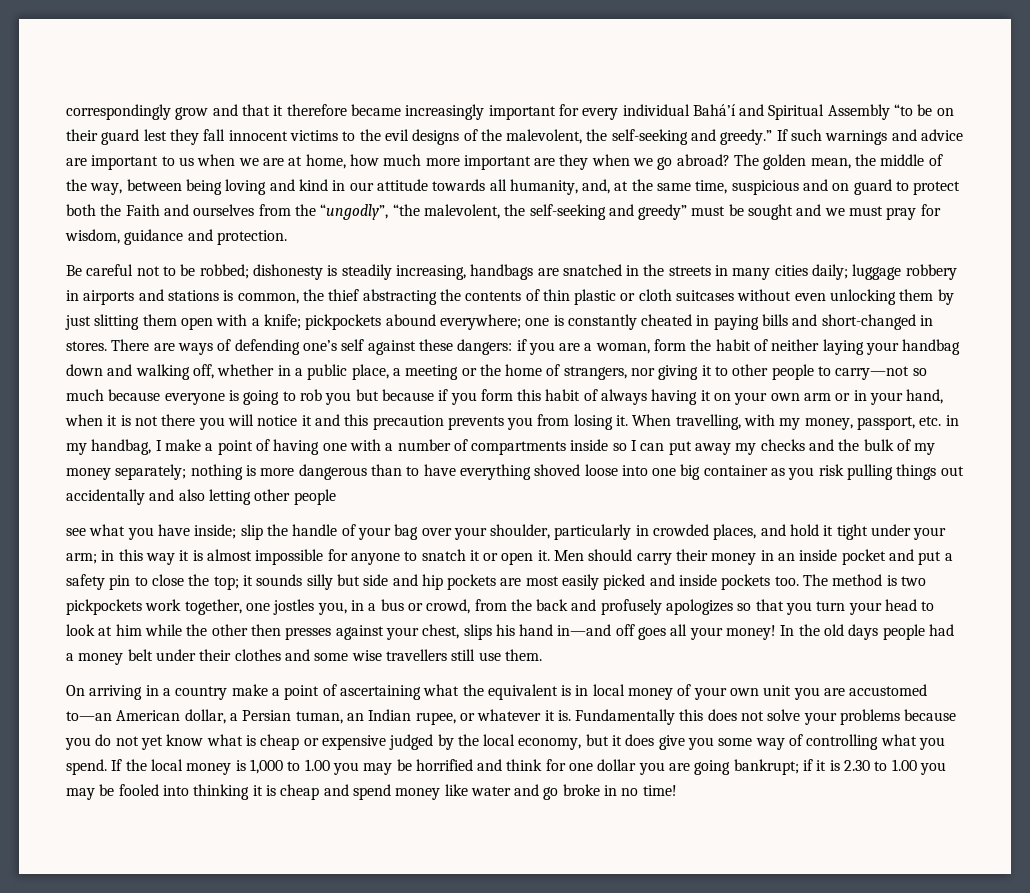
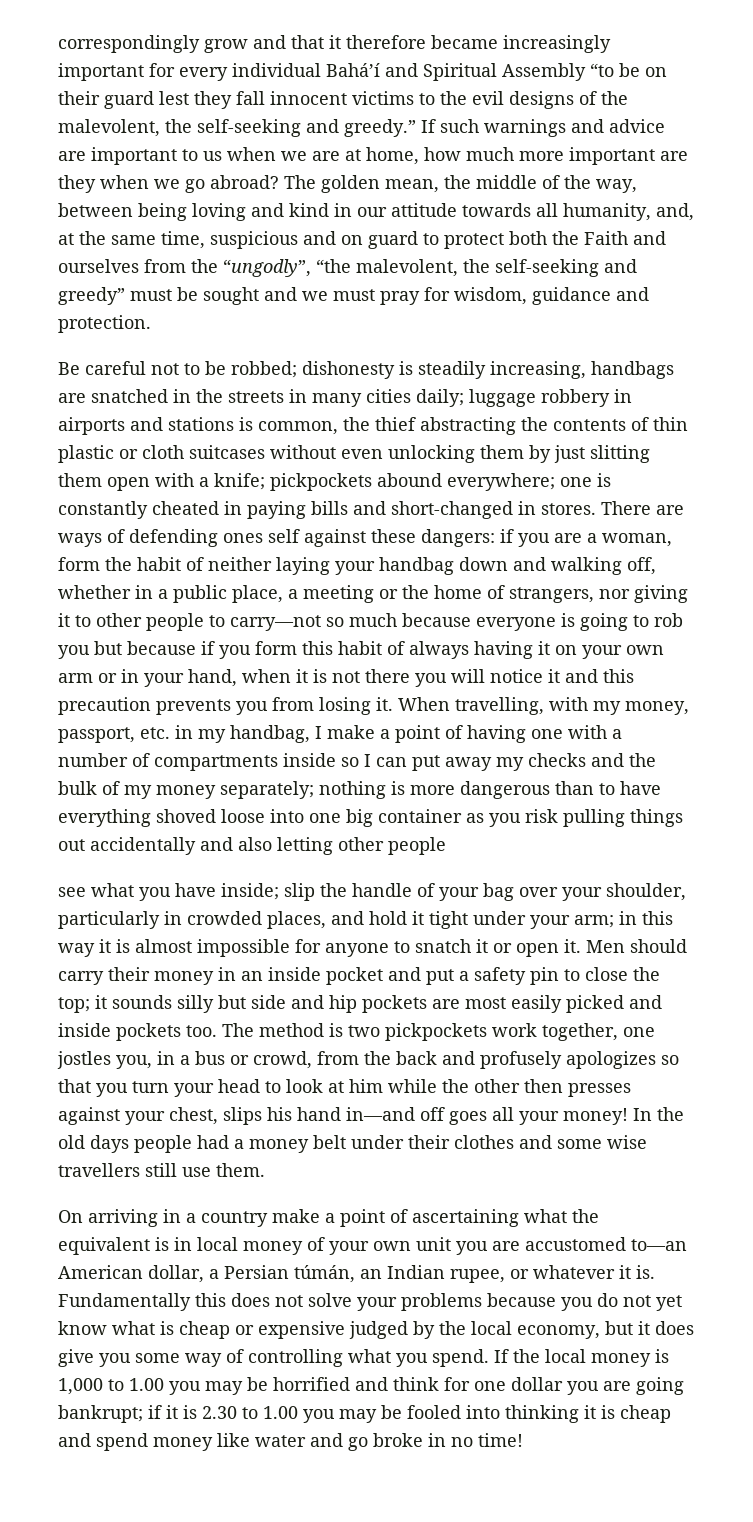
[302,340,337,351] one’s -> [223,533,263,543] ones
[295,711,343,724] tuman, -> [294,1265,355,1283] túmán,

